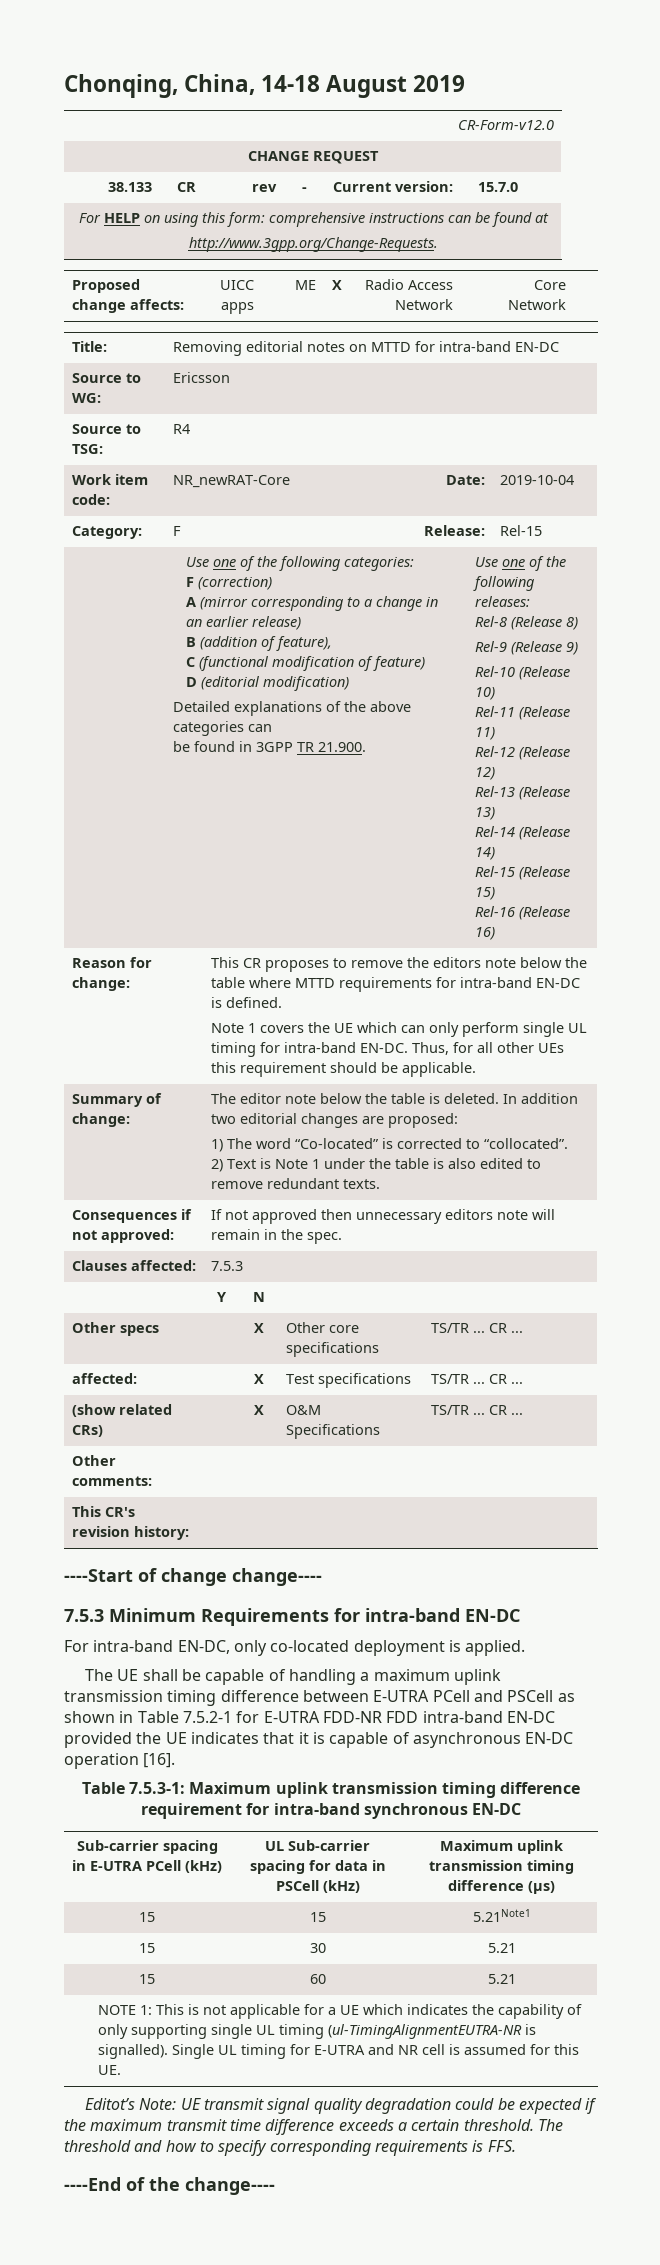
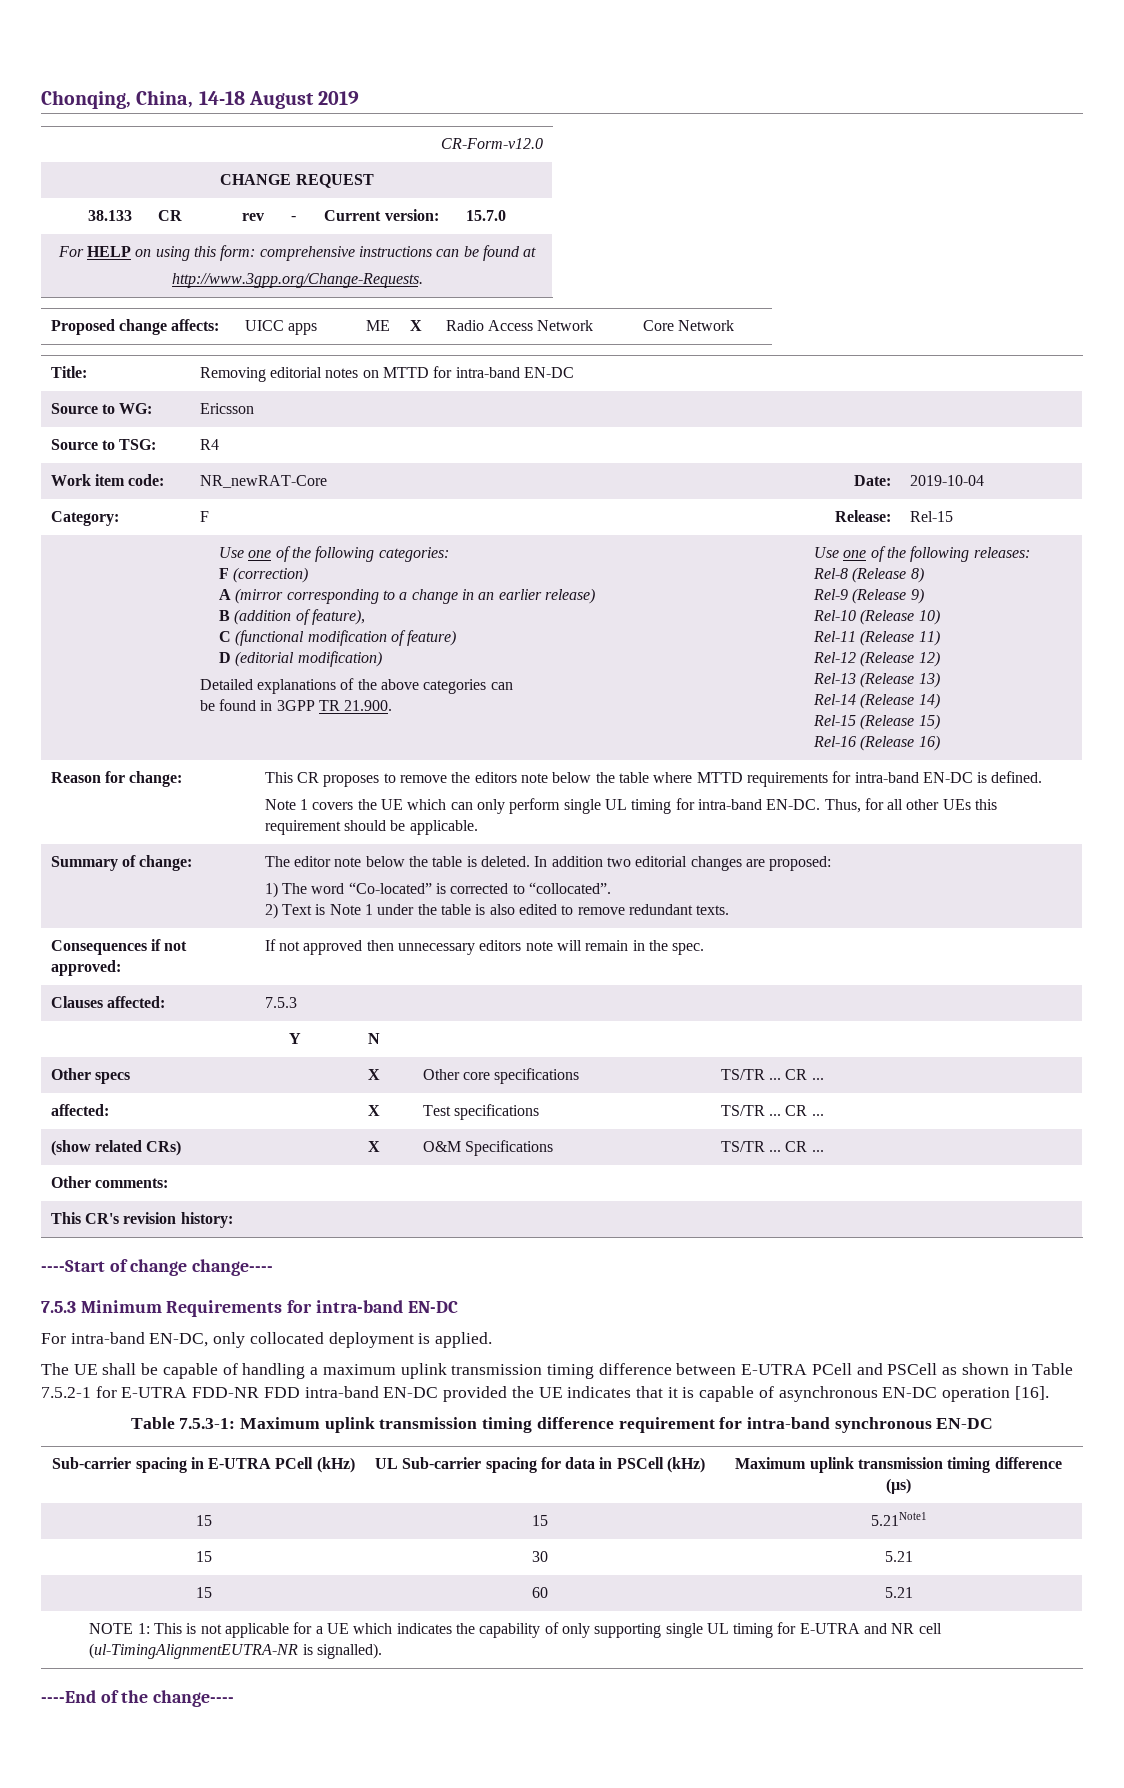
[270,1640,350,1652] co-located -> [249,1332,324,1344] collocated
[328,2024,537,2039] [98,2044,287,2059] (ul-TimingAlignmentEUTRA-NR is signalled). Single UL timing -> (774, 1630) none
[449,2044,580,2055] [98,2065,122,2075] [84,2098,598,2114] [64,2119,563,2135] [64,2140,516,2156] is assumed for this UE. // Editot’s Note: UE transmit signal quality degradation could be expected if the maximum transmit time difference exceeds a certain threshold. The threshold and how to specify corresponding requirements is FFS. -> [89,1643,383,1659] (ul-TimingAlignmentEUTRA-NR is signalled).

